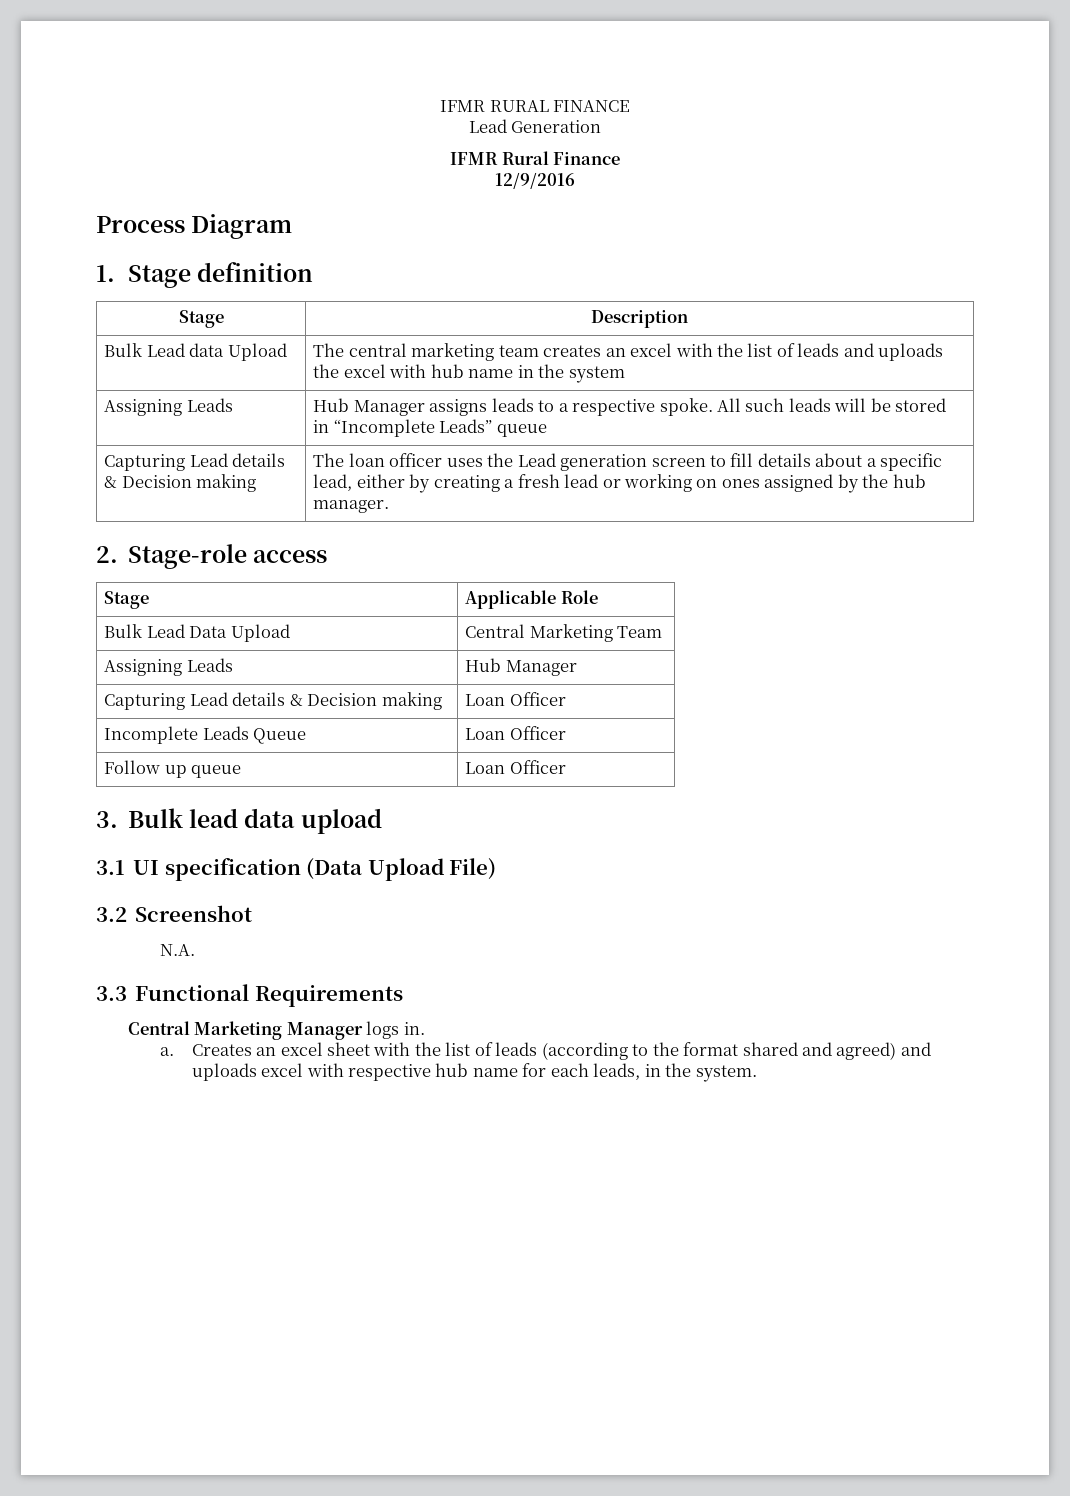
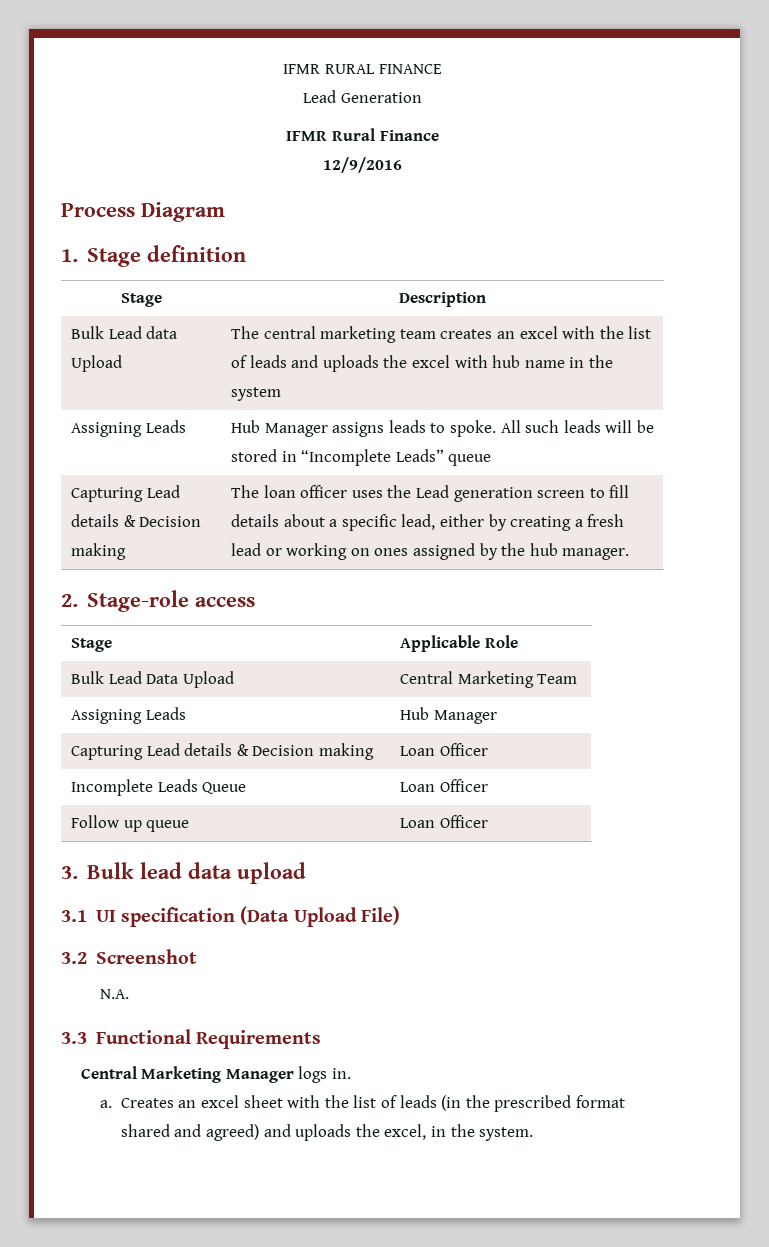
[558,399,656,416] a respective -> (446, 428) none
[541,1042,679,1060] (according to the -> [441,1095,572,1112] (in the prescribed
[261,1063,641,1081] excel with respective hub name for each leads, -> [355,1124,427,1140] the excel,

